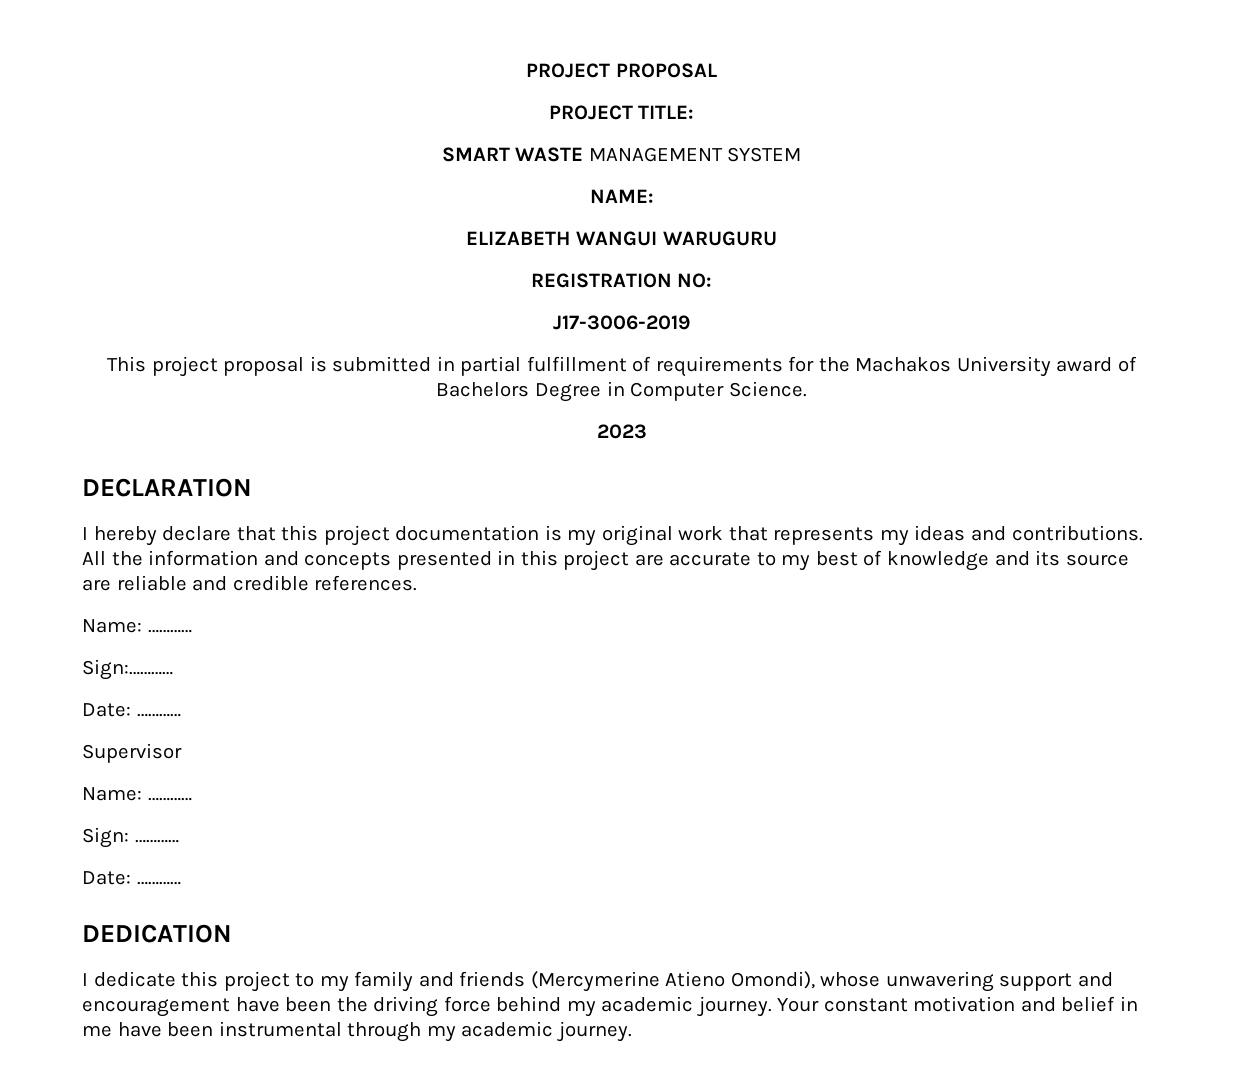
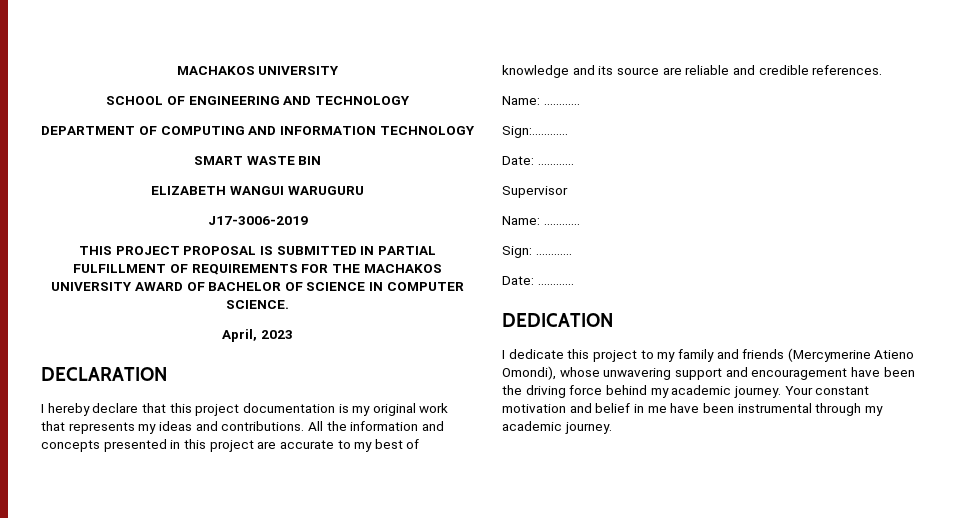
[526,63,717,78] [548,105,695,120] PROJECT PROPOSAL // PROJECT TITLE: -> [176,66,340,75] [106,96,410,105] [41,126,475,135] MACHAKOS UNIVERSITY // SCHOOL OF ENGINEERING AND TECHNOLOGY // DEPARTMENT OF COMPUTING AND INFORMATION TECHNOLOGY
[588,147,802,162] [589,189,654,203] MANAGEMENT SYSTEM // NAME: -> [298,156,322,165] BIN
[530,273,713,288] // REGISTRATION NO: -> (364, 190) none
[106,356,1138,377] [436,381,807,402] This project proposal is submitted in partial fulfillment of requirements for the Machakos University award of Bachelors Degree in Computer Science. // -> [79,246,436,255] [73,264,442,275] [51,282,464,291] [226,300,289,309] [222,329,258,342] THIS PROJECT PROPOSAL IS SUBMITTED IN PARTIAL FULFILLMENT OF REQUIREMENTS FOR THE MACHAKOS UNIVERSITY AWARD OF BACHELOR OF SCIENCE IN COMPUTER SCIENCE. // April,

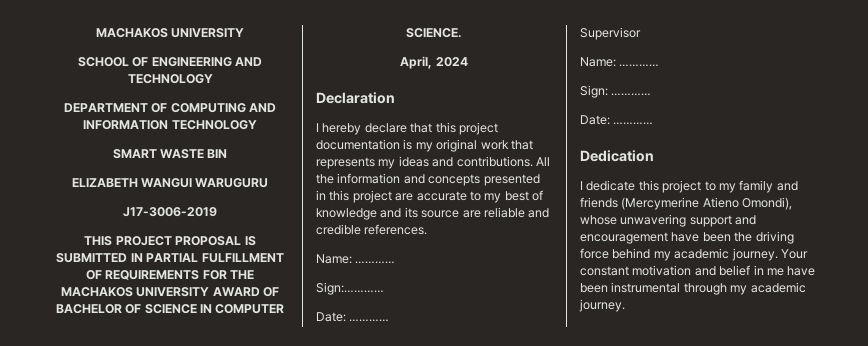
[260,330,293,339] [41,367,167,381] 2023 // DECLARATION -> [435,57,468,67] [316,92,395,104] 2024 // Declaration
[502,313,613,327] DEDICATION -> [580,150,654,162] Dedication

